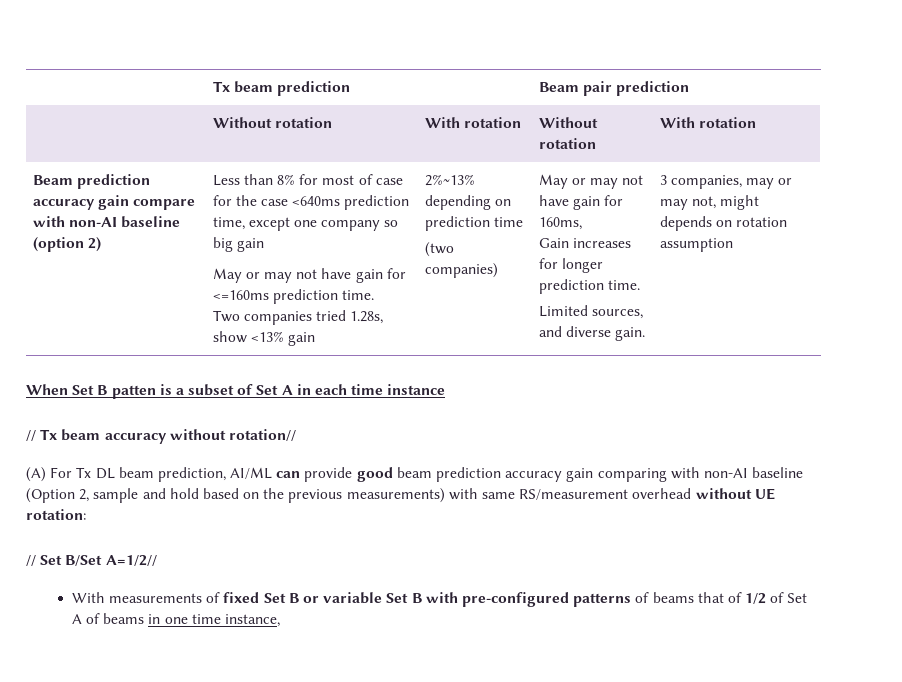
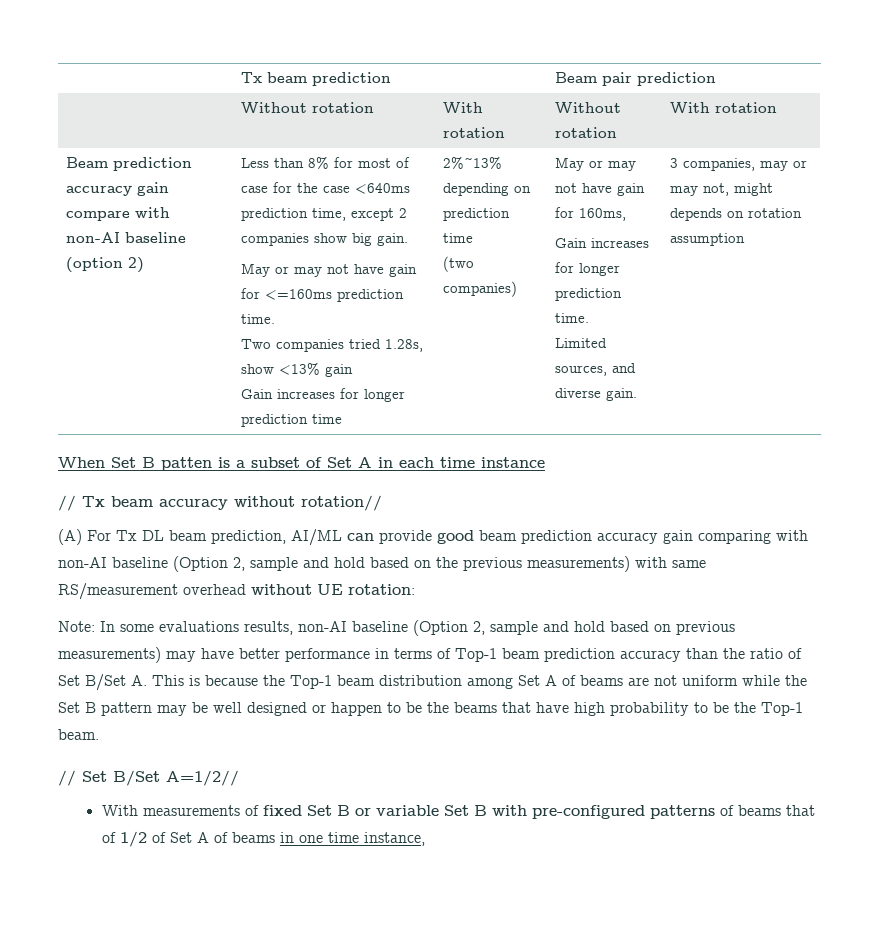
[294,220,399,231] [212,237,264,252] one company so big gain -> [398,208,407,218] [240,233,408,246] 2 companies show big gain.
(316, 339) none -> [240,388,405,402] [240,414,342,427] // Gain increases for longer prediction time
(86, 514) none -> [58,620,735,636] [58,647,802,663] [58,674,807,691] [58,702,803,716] [58,729,99,740] // Note: In some evaluations results, non-AI baseline (Option 2, sample and hold based on previous measurements) may have better performance in terms of Top-1 beam prediction accuracy than the ratio of Set B/Set A. This is because the Top-1 beam distribution among Set A of beams are not uniform while the Set B pattern may be well designed or happen to be the beams that have high probability to be the Top-1 beam.

